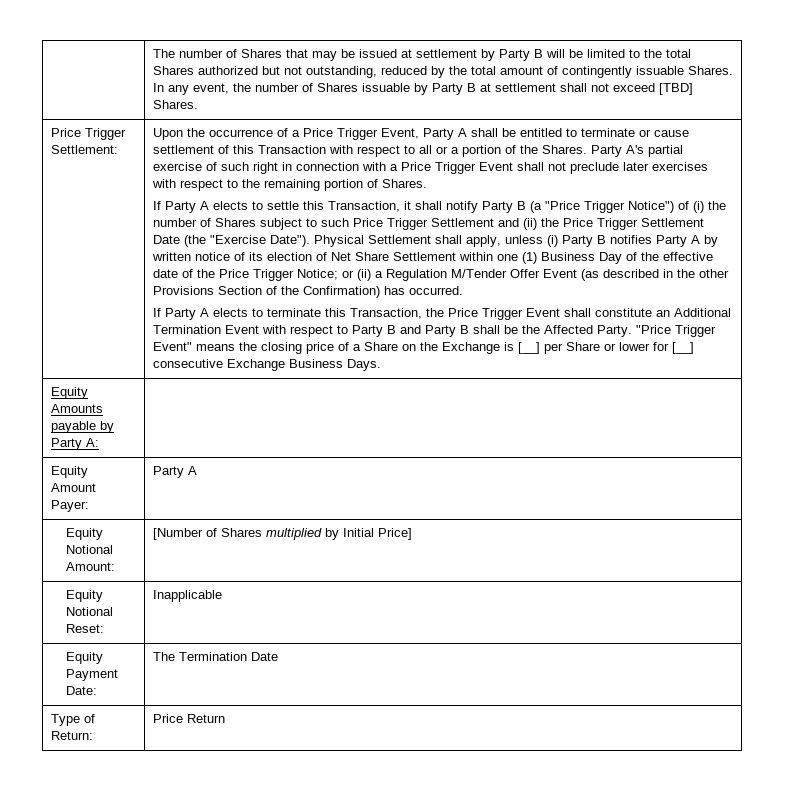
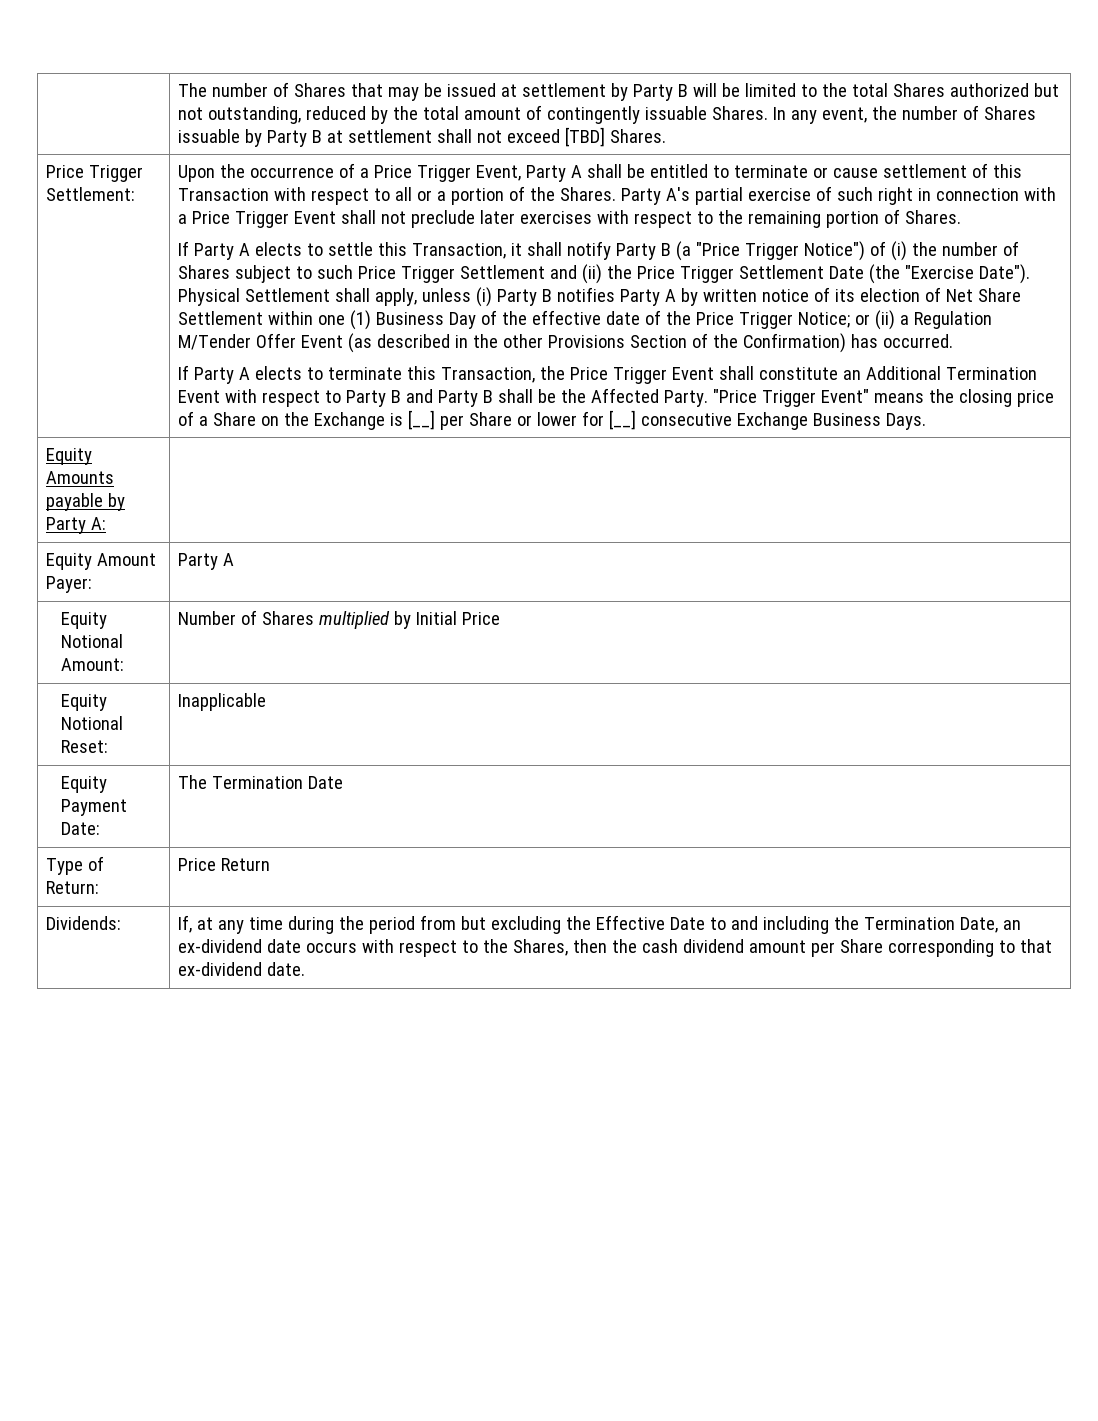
[152,528,203,540] [Number -> [177,611,236,625] Number
[377,528,412,540] Price] -> [461,612,500,625] Price
(225, 718) none -> [45,916,121,930] [177,915,1021,934] [177,939,1052,957] [177,962,305,976] // Dividends: | If, at any time during the period from but excluding the Effective Date to and including the Termination Date, an ex-dividend date occurs with respect to the Shares, then the cash dividend amount per Share corresponding to that ex-dividend date.

